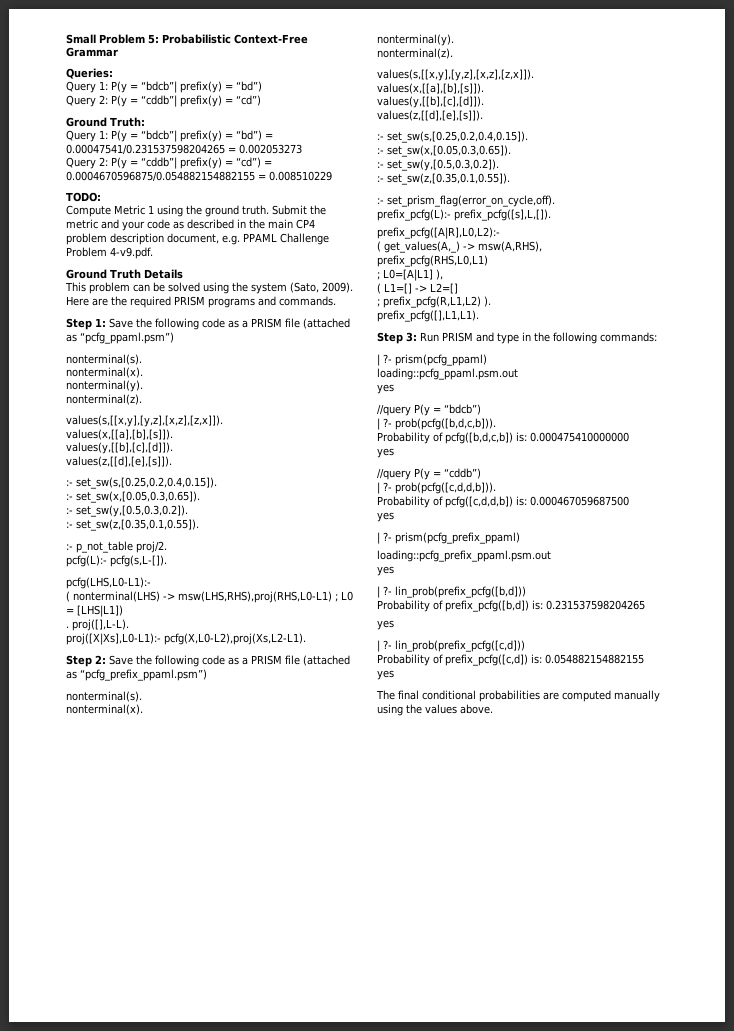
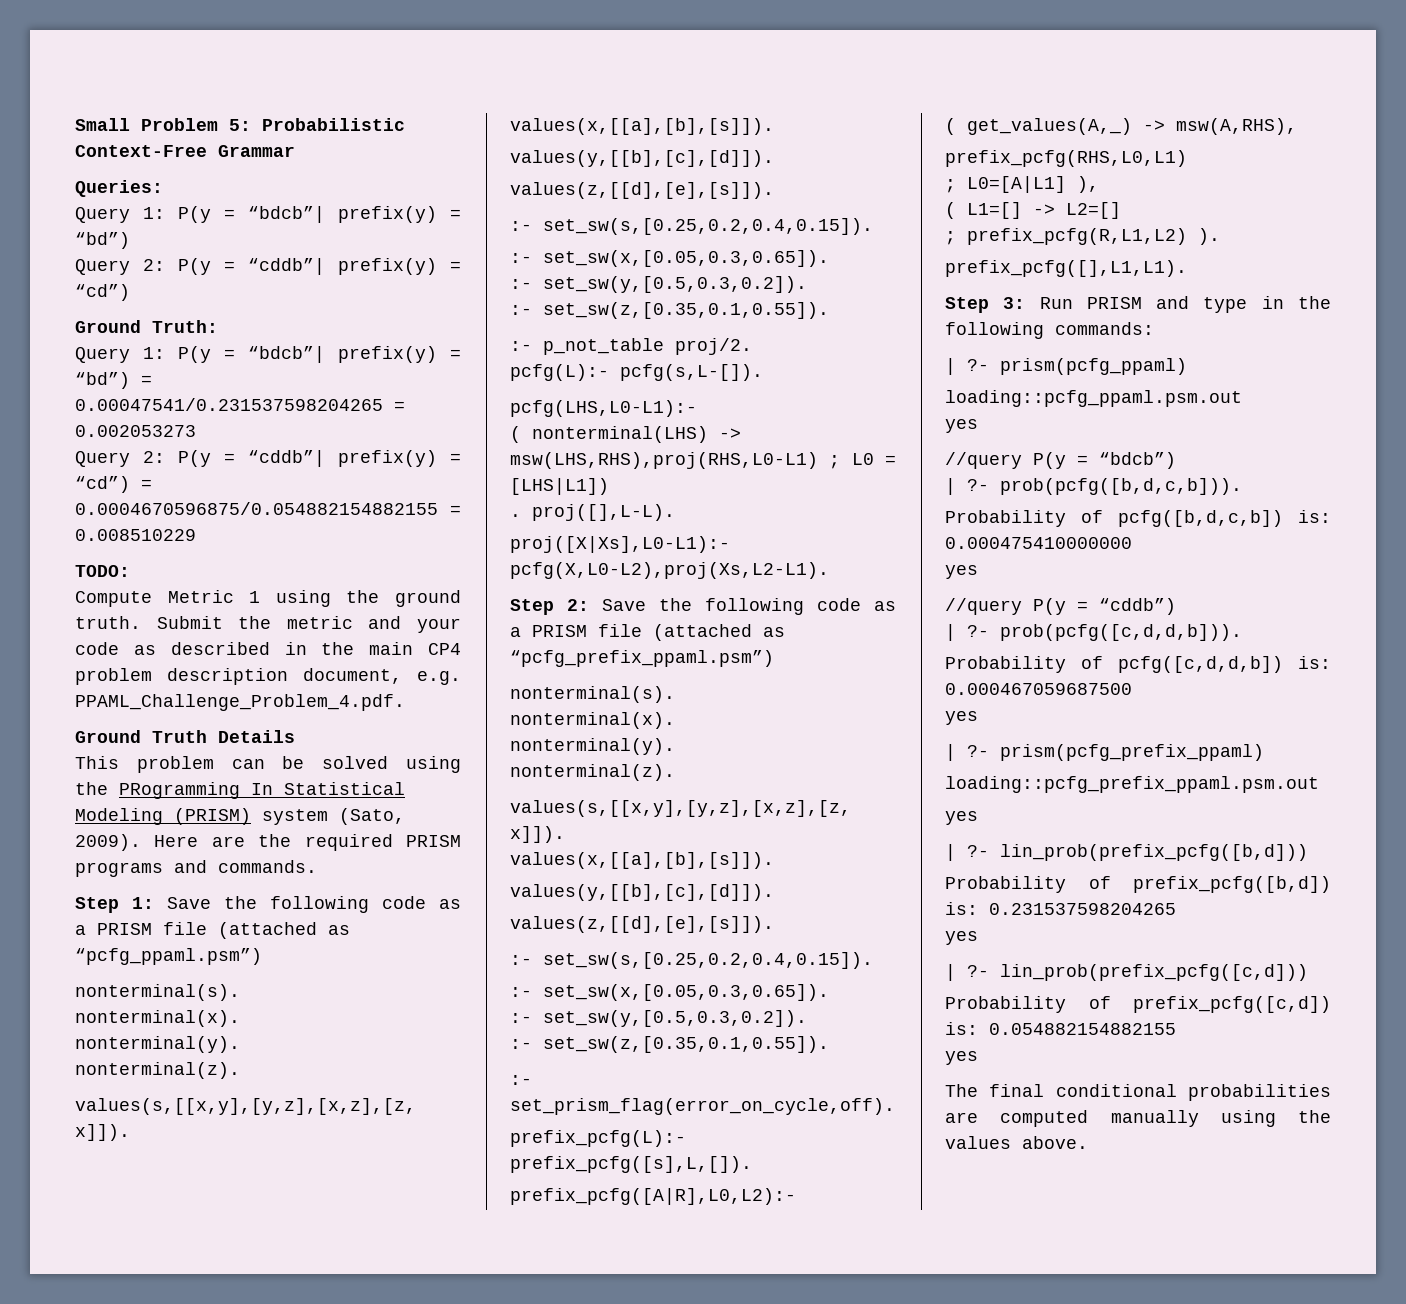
[243,233,329,245] [66,247,153,259] PPAML Challenge Problem 4-v9.pdf. -> [75,694,405,711] PPAML_Challenge_Problem_4.pdf.
(248, 287) none -> [119,782,405,799] [75,808,251,825] PRogramming In Statistical Modeling (PRISM)

